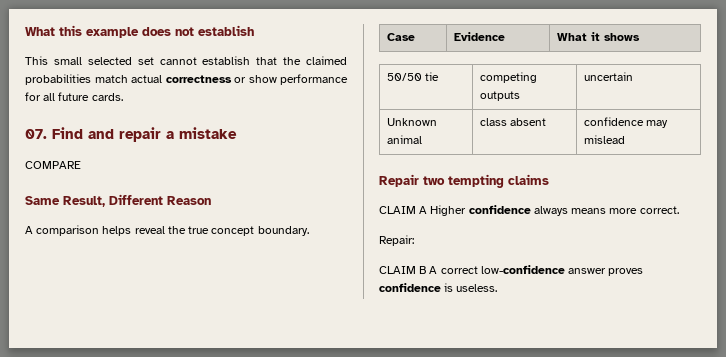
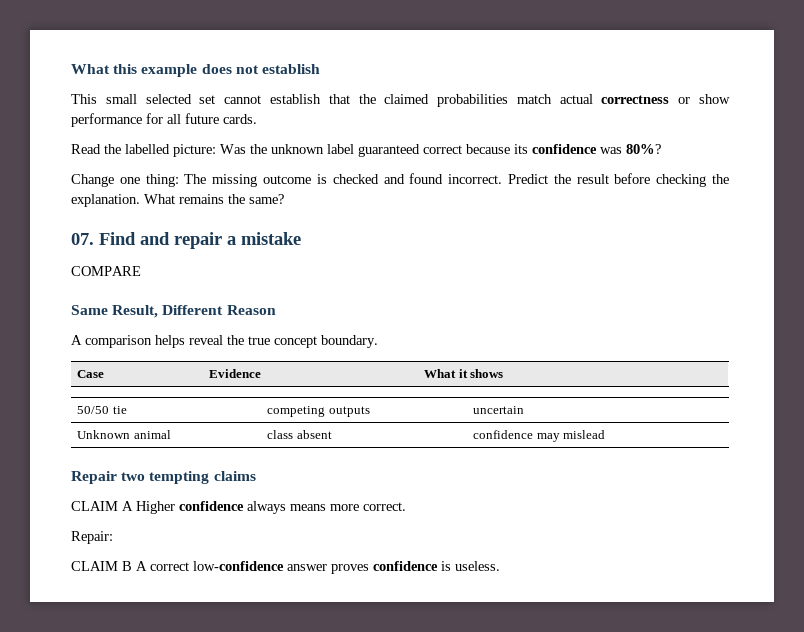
(123, 97) none -> [71,144,661,157] [71,173,729,187] [71,194,284,207] // Read the labelled picture: Was the unknown label guaranteed correct because its confidence was 80%? // Change one thing: The missing outcome is checked and found incorrect. Predict the result before checking the explanation. What remains the same?

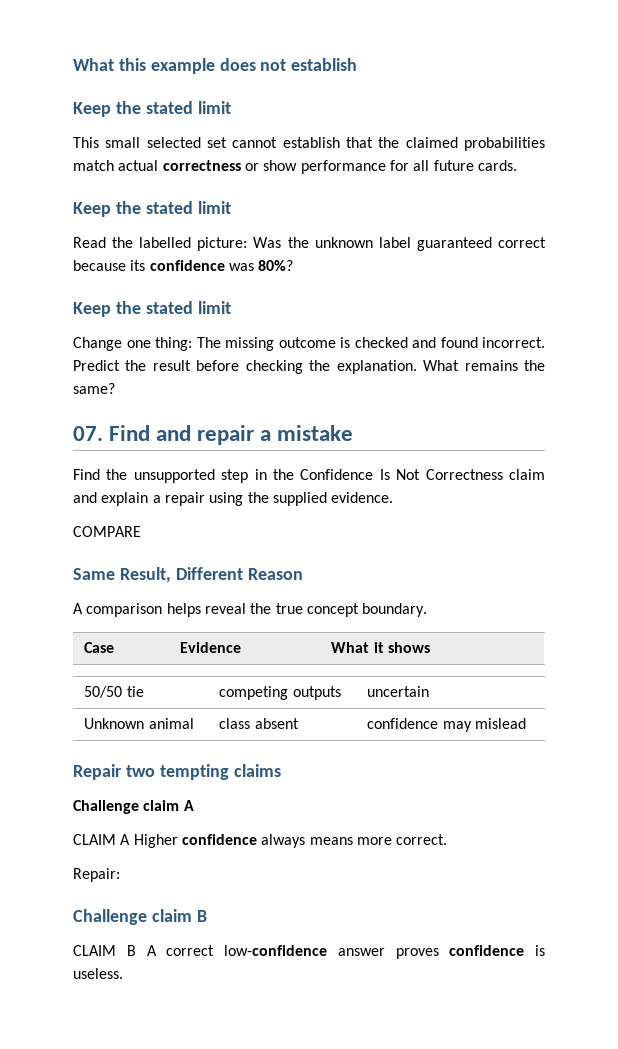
(320, 69) none -> [73,101,231,117] // Keep the stated limit
(257, 119) none -> [73,201,231,217] // Keep the stated limit
(661, 149) none -> [73,301,231,317] // Keep the stated limit
(301, 238) none -> [73,469,545,483] [73,492,394,506] // Find the unsupported step in the Confidence Is Not Correctness claim and explain a repair using the supplied evidence.
(256, 476) none -> [73,800,194,814] // Challenge claim A
(113, 537) none -> [73,909,207,925] // Challenge claim B

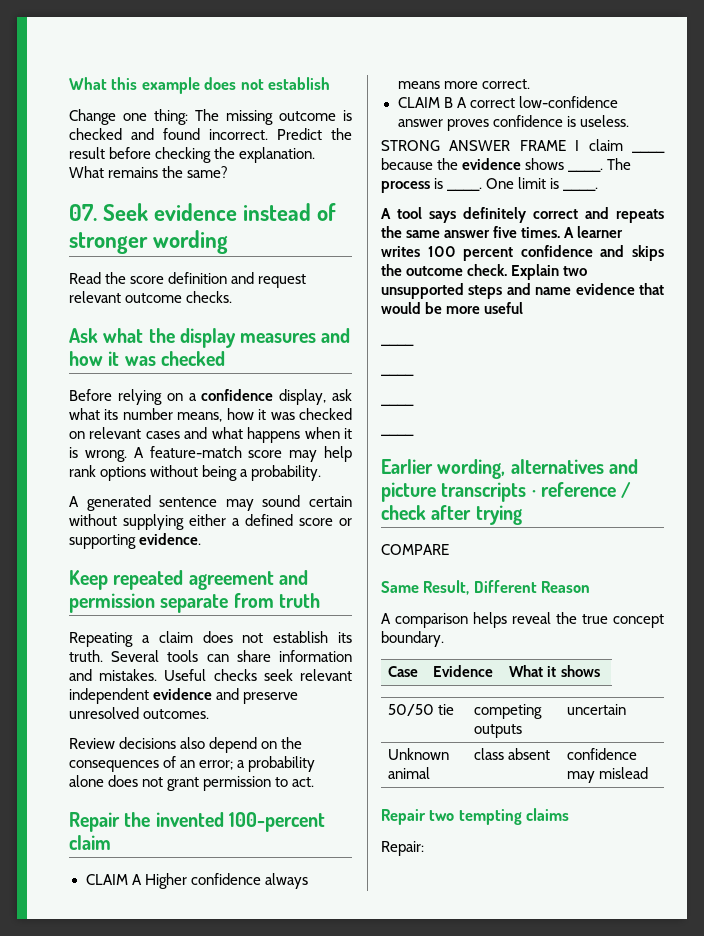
[73,101,231,117] [73,137,545,151] [73,160,517,174] [73,201,231,217] [73,237,546,251] [73,260,294,271] [73,301,231,317] // Keep the stated limit // This small selected set cannot establish that the claimed probabilities match actual correctness or show performance for all future cards. // Keep the stated limit // Read the labelled picture: Was the unknown label guaranteed correct because its confidence was 80%? // Keep the stated limit -> (331, 83) none
[109,425,354,445] [73,469,545,483] [73,492,394,506] Find and repair a mistake // Find the unsupported step in the Confidence Is Not Correctness claim and explain a repair using the supplied evidence. -> [103,203,337,221] [69,230,229,254] [69,272,307,288] [69,291,233,303] [69,328,351,348] [69,351,225,366] [69,389,352,405] [69,408,352,422] [69,427,353,443] [69,446,352,462] [69,465,322,481] [69,495,352,511] [69,514,352,530] [69,533,202,549] [69,570,308,590] [69,593,320,613] [69,631,353,647] [69,650,352,662] [69,669,352,681] [69,688,299,704] [69,707,210,719] [69,737,303,753] [69,756,316,772] [69,775,315,791] [69,812,325,832] [69,835,111,850] [85,873,308,889] [397,79,530,89] [397,96,618,108] [397,115,629,131] [381,139,623,151] [632,151,665,153] [381,158,632,172] [381,177,599,193] [381,207,664,223] [381,226,624,238] [381,245,664,261] [381,264,588,280] [381,283,664,299] [381,302,524,314] [381,344,414,346] [381,374,414,376] [381,404,414,406] [381,434,414,436] [381,459,638,479] [381,482,632,502] [381,505,522,525] Seek evidence instead of stronger wording // Read the score definition and request relevant outcome checks. // Ask what the display measures and how it was checked // Before relying on a confidence display, ask what its number means, how it was checked on relevant cases and what happens when it is wrong. A feature-match score may help rank options without being a probability. // A generated sentence may sound certain without supplying either a defined score or supporting evidence. // Keep repeated agreement and permission separate from truth // Repeating a claim does not establish its truth. Several tools can share information and mistakes. Useful checks seek relevant independent evidence and preserve unresolved outcomes. // Review decisions also depend on the consequences of an error; a probability alone does not grant permission to act. // Repair the invented 100-percent claim // CLAIM A Higher confidence always means more correct. // CLAIM B A correct low-confidence answer proves confidence is useless. // STRONG ANSWER FRAME I claim ____ because the evidence shows ____. The process is ____. One limit is ____. // A tool says definitely correct and repeats the same answer five times. A learner writes 100 percent confidence and skips the outcome check. Explain two unsupported steps and name evidence that would be more useful // ____ // ____ // ____ // ____ // Earlier wording, alternatives and picture transcripts · reference / check after trying
[73,800,194,814] [73,834,448,848] [73,868,120,882] [73,909,207,925] [73,945,545,959] [73,968,123,979] Challenge claim A // CLAIM A Higher confidence always means more correct. // Repair: // Challenge claim B // CLAIM B A correct low-confidence answer proves confidence is useless. -> [381,841,424,856] Repair:

